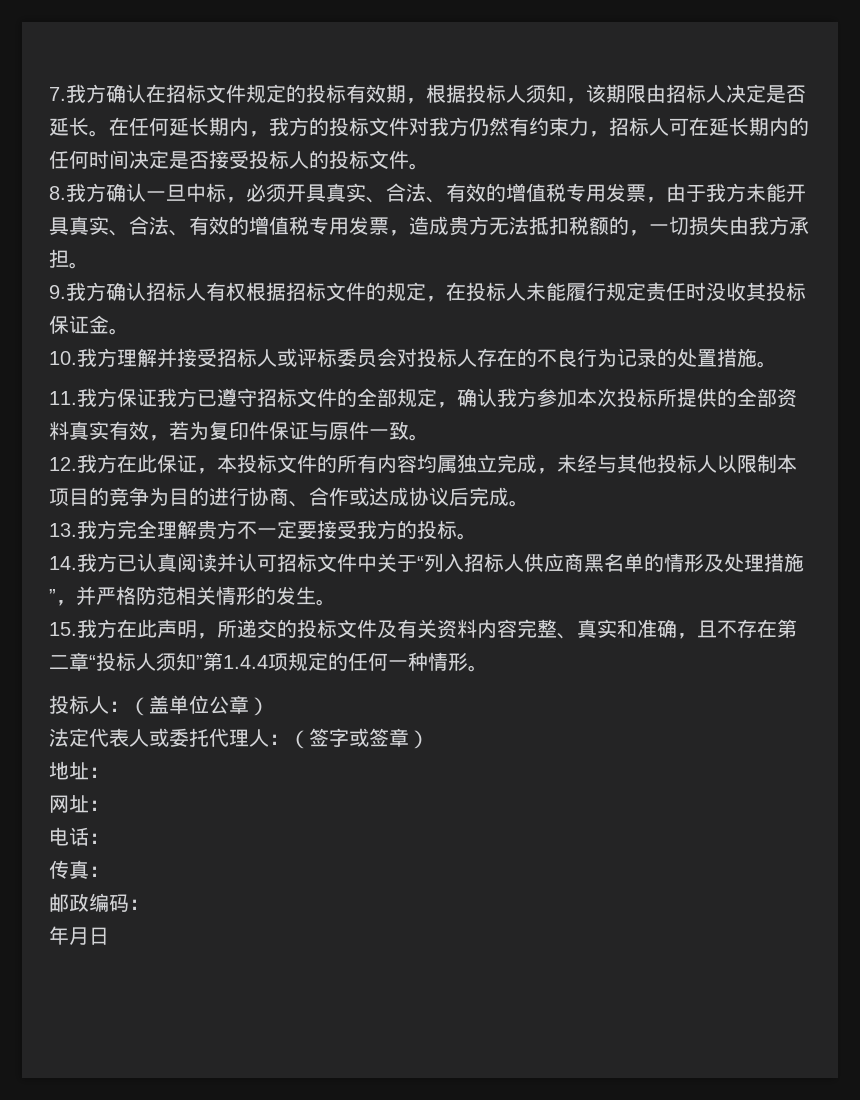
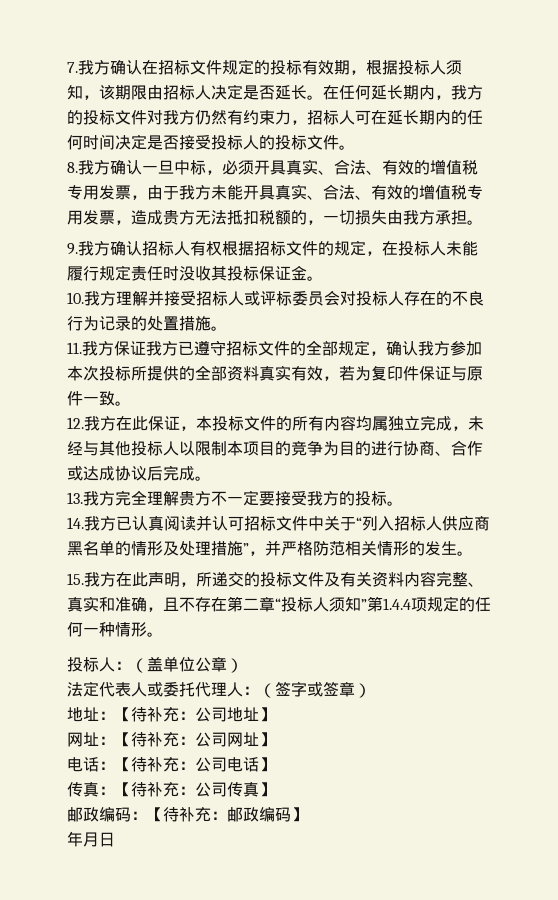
[49,795,109,813] [49,827,109,846] [49,860,109,879] [49,893,149,912] // 网址： // 电话： // 传真： // 邮政编码： -> [115,707,275,722] [67,732,275,747] [67,757,275,772] [67,782,275,797] [67,807,307,822] 【待补充：公司地址】 // 网址：【待补充：公司网址】 // 电话：【待补充：公司电话】 // 传真：【待补充：公司传真】 // 邮政编码：【待补充：邮政编码】

